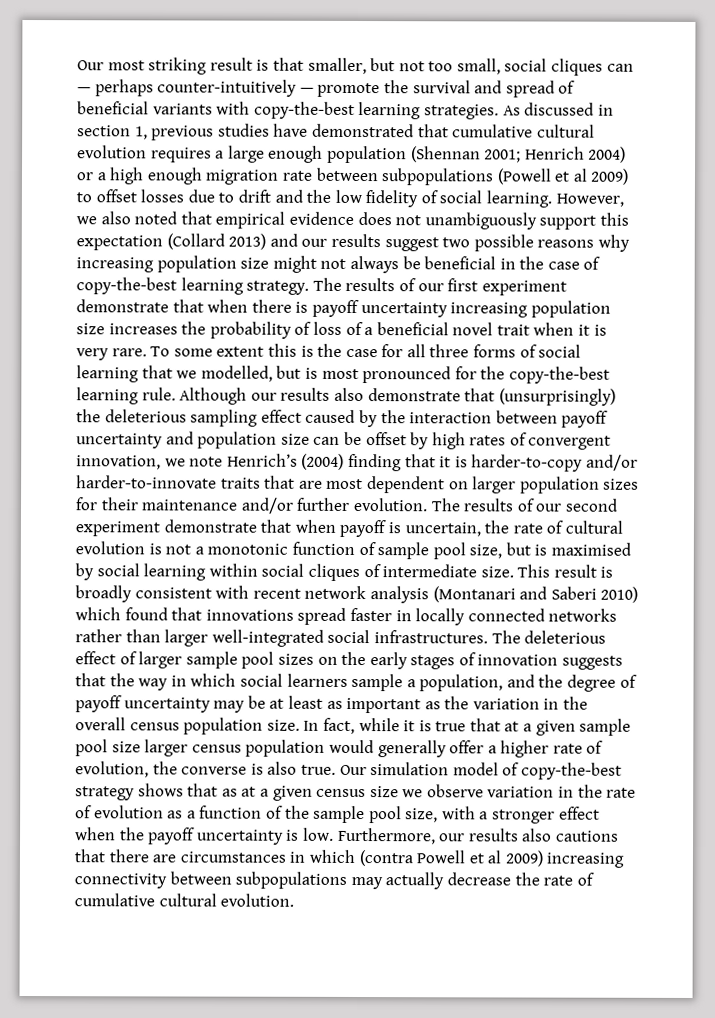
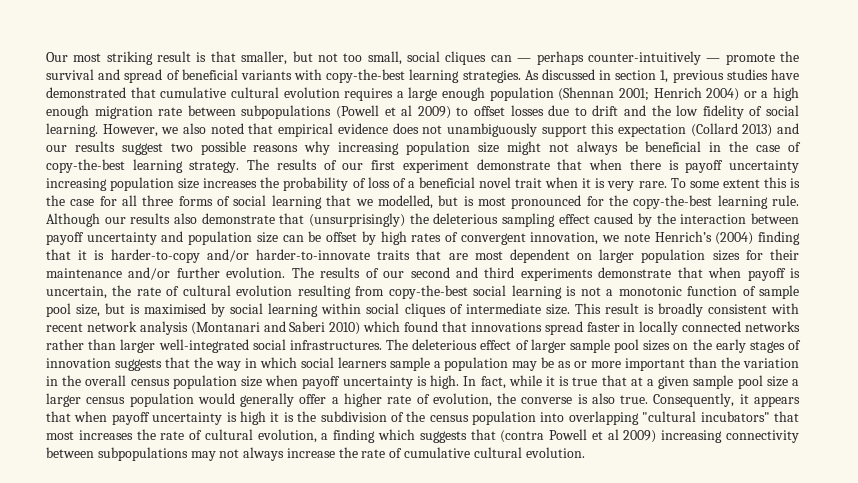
[75,521,160,537] experiment -> [455,267,593,281] and third experiments
(145, 548) none -> [297,285,562,299] resulting from copy-the-best social learning
[419,674,637,692] [75,695,441,714] population, and the degree of payoff uncertainty may be at least as important as -> [444,357,718,371] population may be as or more important than
[266,719,300,731] size. -> [241,375,460,389] size when payoff uncertainty is high.
(141, 747) none -> [792,379,800,386] a
[339,762,622,780] [75,783,637,801] [75,805,600,824] [75,827,619,845] [74,849,355,863] Our simulation model of copy-the-best strategy shows that as at a given census size we observe variation in the rate of evolution as a function of the sample pool size, with a stronger effect when the payoff uncertainty is low. Furthermore, our results also cautions that there are circumstances in which -> [653,393,801,407] [46,411,800,425] [46,429,496,443] Consequently, it appears that when payoff uncertainty is high it is the subdivision of the census population into overlapping "cultural incubators" that most increases the rate of cultural evolution, a finding which suggests that
[385,872,511,890] actually decrease -> [219,447,335,461] not always increase

